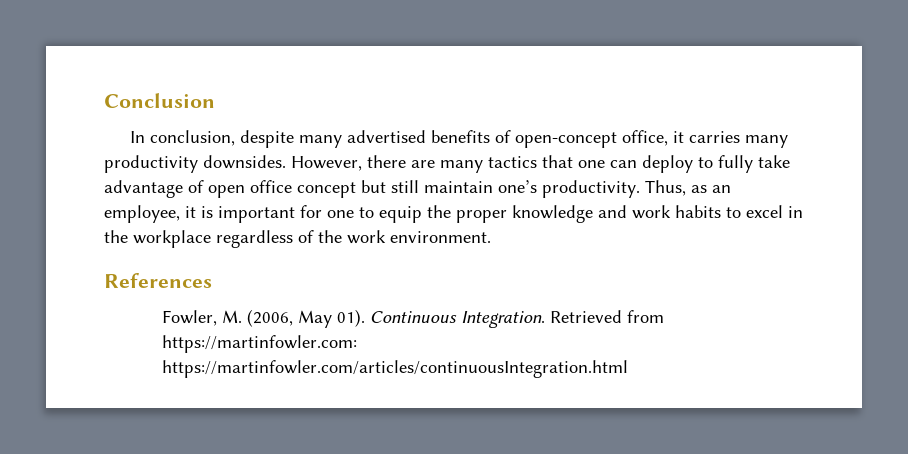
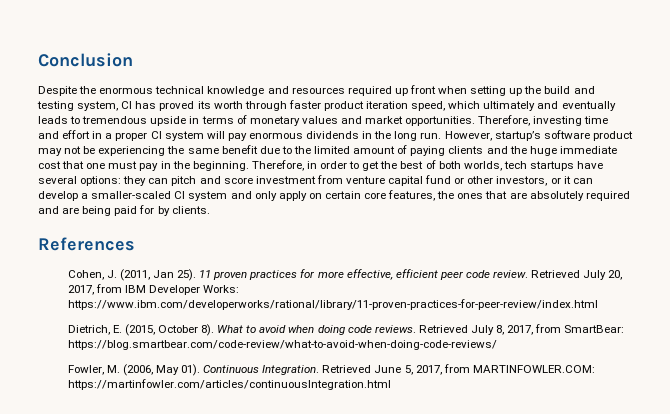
[129,130,788,148] [104,155,790,173] [104,180,731,198] [104,205,803,223] [104,230,491,248] [104,273,212,288] In conclusion, despite many advertised benefits of open-concept office, it carries many productivity downsides. However, there are many tactics that one can deploy to fully take advantage of open office concept but still maintain one’s productivity. Thus, as an employee, it is important for one to equip the proper knowledge and work habits to excel in the workplace regardless of the work environment. // References -> [38,85,595,96] [37,100,616,111] [38,115,609,126] [38,130,633,141] [38,145,617,156] [38,160,604,171] [38,175,593,186] [38,190,630,201] [38,205,210,216] [38,237,135,251] [67,269,623,281] [67,284,239,295] [67,299,598,310] [67,324,625,336] [67,340,497,350] Despite the enormous technical knowledge and resources required up front when setting up the build and testing system, CI has proved its worth through faster product iteration speed, which ultimately and eventually leads to tremendous upside in terms of monetary values and market opportunities. Therefore, investing time and effort in a proper CI system will pay enormous dividends in the long run. However, startup’s software product may not be experiencing the same benefit due to the limited amount of paying clients and the huge immediate cost that one must pay in the beginning. Therefore, in order to get the best of both worlds, tech startups have several options: they can pitch and score investment from venture capital fund or other investors, or it can develop a smaller-scaled CI system and only apply on certain core features, the ones that are absolutely required and are being paid for by clients. // References // Cohen, J. (2011, Jan 25). 11 proven practices for more effective, efficient peer code review. Retrieved July 20, 2017, from IBM Developer Works: https://www.ibm.com/developerworks/rational/library/11-proven-practices-for-peer-review/index.html // Dietrich, E. (2015, October 8). What to avoid when doing code reviews. Retrieved July 8, 2017, from SmartBear: https://blog.smartbear.com/code-review/what-to-avoid-when-doing-code-reviews/
[627,310,665,323] [162,335,358,353] from https://martinfowler.com: -> [374,364,595,375] June 5, 2017, from MARTINFOWLER.COM:

